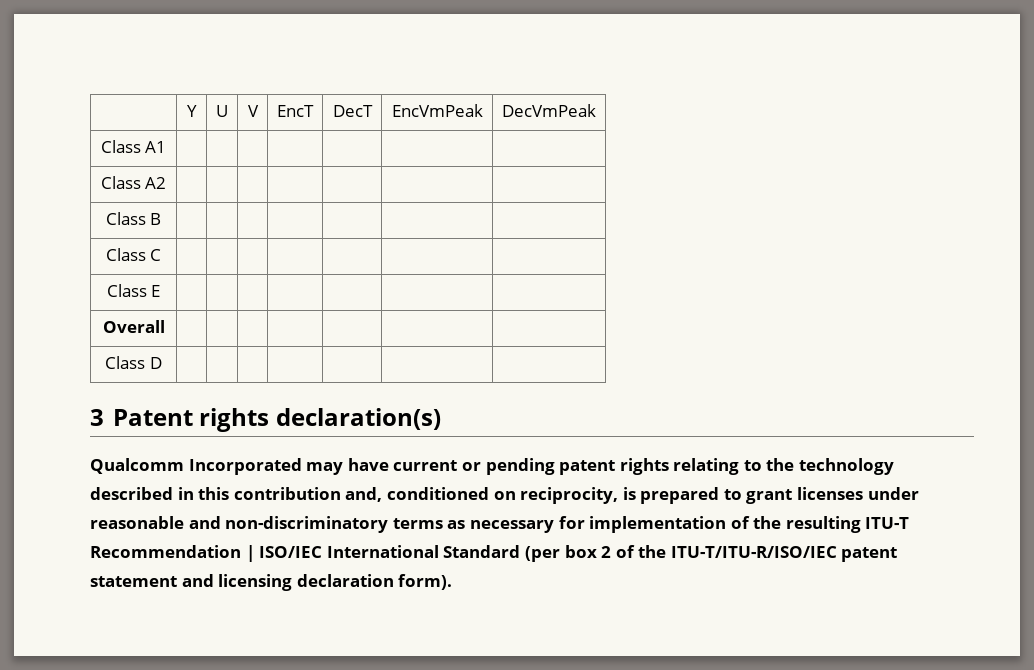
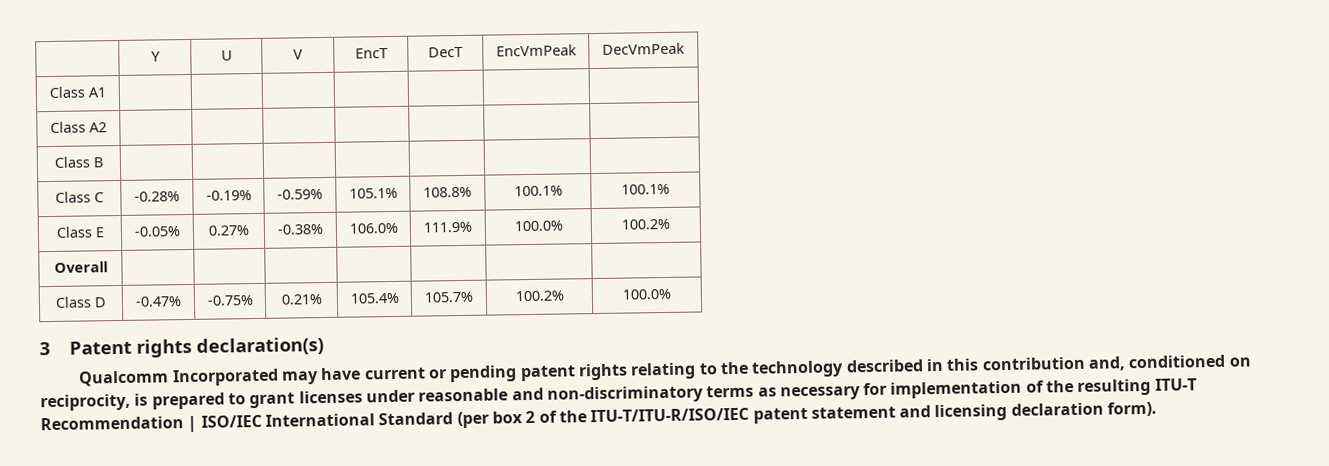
[106,284,161,297] [102,320,165,333] [105,356,162,369] | | | | | | // Class E | | | | | | | // Overall | | | | | | | // Class D | | | | | | | -> [134,191,180,202] [205,190,252,201] [277,189,323,200] [348,187,398,199] [423,186,472,198] [513,185,563,197] [621,183,670,195] [55,226,105,238] [134,226,180,237] [208,225,249,236] [277,224,323,235] [348,222,398,234] [423,221,472,233] [513,220,563,232] [621,218,670,230] [53,261,108,273] [55,296,107,308] [135,296,182,307] [206,295,254,306] [280,294,323,305] [349,292,399,304] [424,291,473,303] [514,290,564,302] [622,288,671,300] -0.28% | -0.19% | -0.59% | 105.1% | 108.8% | 100.1% | 100.1% // Class E | -0.05% | 0.27% | -0.38% | 106.0% | 111.9% | 100.0% | 100.2% // Overall | | | | | | | // Class D | -0.47% | -0.75% | 0.21% | 105.4% | 105.7% | 100.2% | 100.0%

